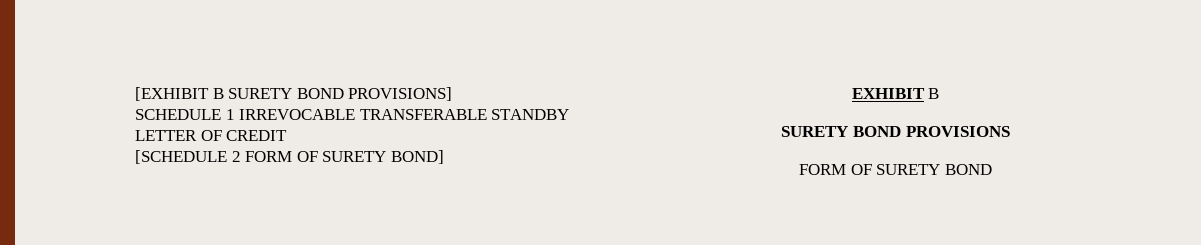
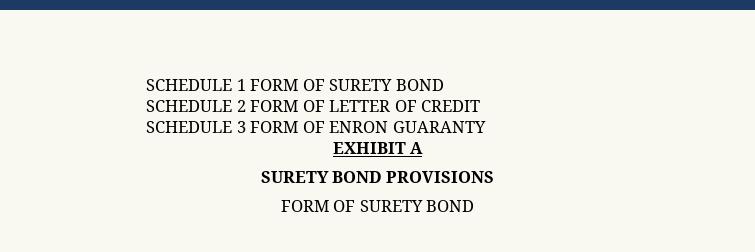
[135,87,453,101] [135,109,570,120] [EXHIBIT B SURETY BOND PROVISIONS] // SCHEDULE 1 IRREVOCABLE TRANSFERABLE STANDBY -> [146,79,444,91] [146,100,325,112] SCHEDULE 1 FORM OF SURETY BOND // SCHEDULE 2 FORM OF
[135,150,445,164] [SCHEDULE 2 FORM OF SURETY BOND] -> [146,121,486,133] SCHEDULE 3 FORM OF ENRON GUARANTY
[928,88,940,99] B -> [410,142,424,154] A

